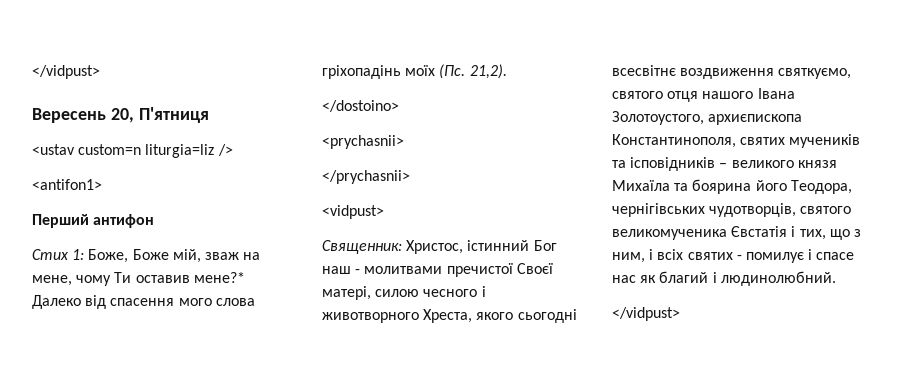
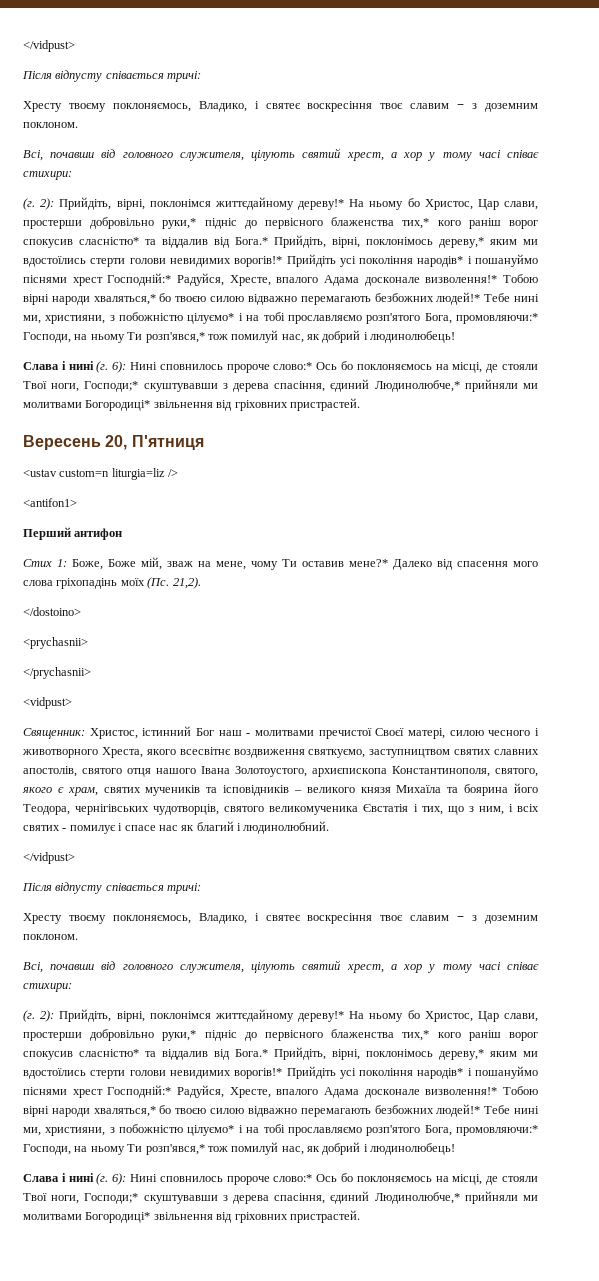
[32,65,100,79] </vidpust> -> [23,40,75,52] [22,70,202,82] [23,101,539,112] [23,122,78,128] [23,148,539,161] [23,171,72,180] [23,197,539,210] [23,217,538,229] [23,235,538,248] [23,254,539,267] [23,273,538,286] [23,292,539,305] [23,312,538,324] [23,330,456,343] [23,361,539,373] [23,379,538,392] [23,398,360,411] </vidpust> // Після відпусту співається тричі: // Хресту твоєму поклоняємось, Владико, і святеє воскресіння твоє славим − з доземним поклоном. // Всі, почавши від головного служителя, цілують святий хрест, а хор у тому часі співає стихири: // (г. 2): Прийдіть, вірні, поклонімся життєдайному дереву!* На ньому бо Христос, Цар слави, простерши добровільно руки,* підніс до первісного блаженства тих,* кого раніш ворог спокусив сласністю* та віддалив від Бога.* Прийдіть, вірні, поклонімось дереву,* яким ми вдостоїлись стерти голови невидимих ворогів!* Прийдіть усі покоління народів* і пошануймо піснями хрест Господній:* Радуйся, Хресте, впалого Адама досконале визволення!* Тобою вірні народи хваляться,* бо твоєю силою відважно перемагають безбожних людей!* Тебе нині ми, християни, з побожністю цілуємо* і на тобі прославляємо розп'ятого Бога, промовляючи:* Господи, на ньому Ти розп'явся,* тож помилуй нас, як добрий і людинолюбець! // Слава і нині (г. 6): Нині сповнилось пророче слово:* Ось бо поклоняємось на місці, де стояли Твої ноги, Господи;* скуштувавши з дерева спасіння, єдиний Людинолюбче,* прийняли ми молитвами Богородиці* звільнення від гріховних пристрастей.
[517,309,577,323] сьогодні -> (176, 752) none
(852, 73) none -> [369,749,539,758] [23,766,77,777] заступництвом святих славних апостолів,
(736, 141) none -> [495,768,538,777] [22,787,98,796] святого, якого є храм,
(680, 314) none -> [22,882,202,894] [23,913,539,924] [23,934,78,940] [23,960,539,973] [23,983,72,992] [23,1009,539,1022] [23,1029,538,1041] [23,1047,538,1060] [23,1066,539,1079] [23,1085,538,1098] [23,1104,539,1117] [23,1124,538,1136] [23,1142,456,1155] [23,1173,539,1185] [23,1191,538,1204] [23,1210,360,1223] // Після відпусту співається тричі: // Хресту твоєму поклоняємось, Владико, і святеє воскресіння твоє славим − з доземним поклоном. // Всі, почавши від головного служителя, цілують святий хрест, а хор у тому часі співає стихири: // (г. 2): Прийдіть, вірні, поклонімся життєдайному дереву!* На ньому бо Христос, Цар слави, простерши добровільно руки,* підніс до первісного блаженства тих,* кого раніш ворог спокусив сласністю* та віддалив від Бога.* Прийдіть, вірні, поклонімось дереву,* яким ми вдостоїлись стерти голови невидимих ворогів!* Прийдіть усі покоління народів* і пошануймо піснями хрест Господній:* Радуйся, Хресте, впалого Адама досконале визволення!* Тобою вірні народи хваляться,* бо твоєю силою відважно перемагають безбожних людей!* Тебе нині ми, християни, з побожністю цілуємо* і на тобі прославляємо розп'ятого Бога, промовляючи:* Господи, на ньому Ти розп'явся,* тож помилуй нас, як добрий і людинолюбець! // Слава і нині (г. 6): Нині сповнилось пророче слово:* Ось бо поклоняємось на місці, де стояли Твої ноги, Господи;* скуштувавши з дерева спасіння, єдиний Людинолюбче,* прийняли ми молитвами Богородиці* звільнення від гріховних пристрастей.

